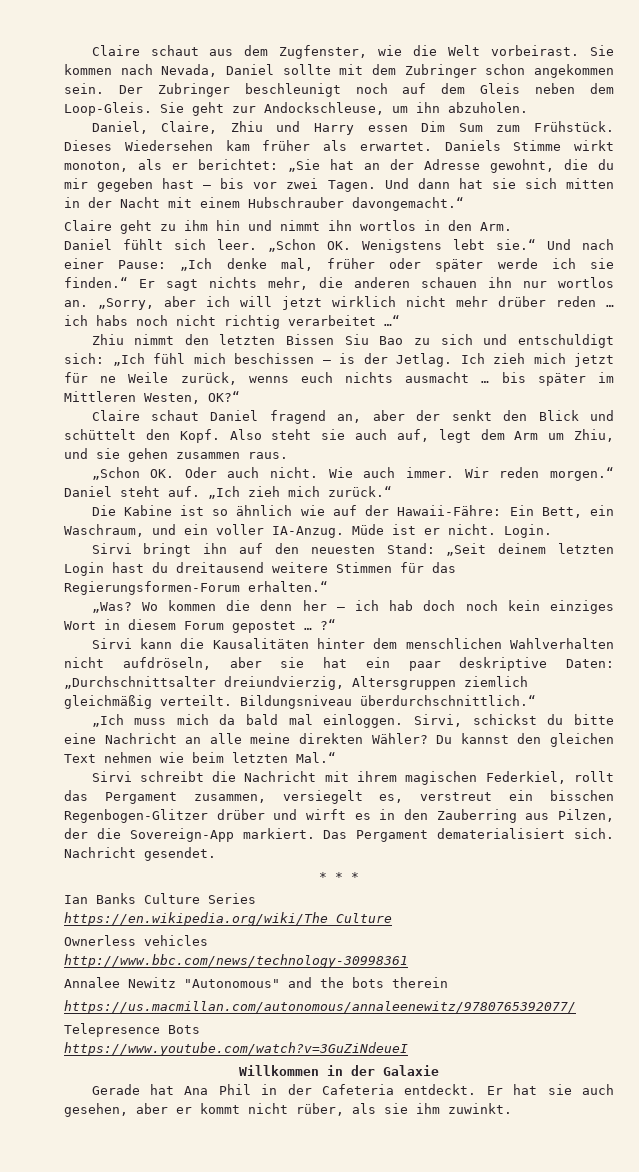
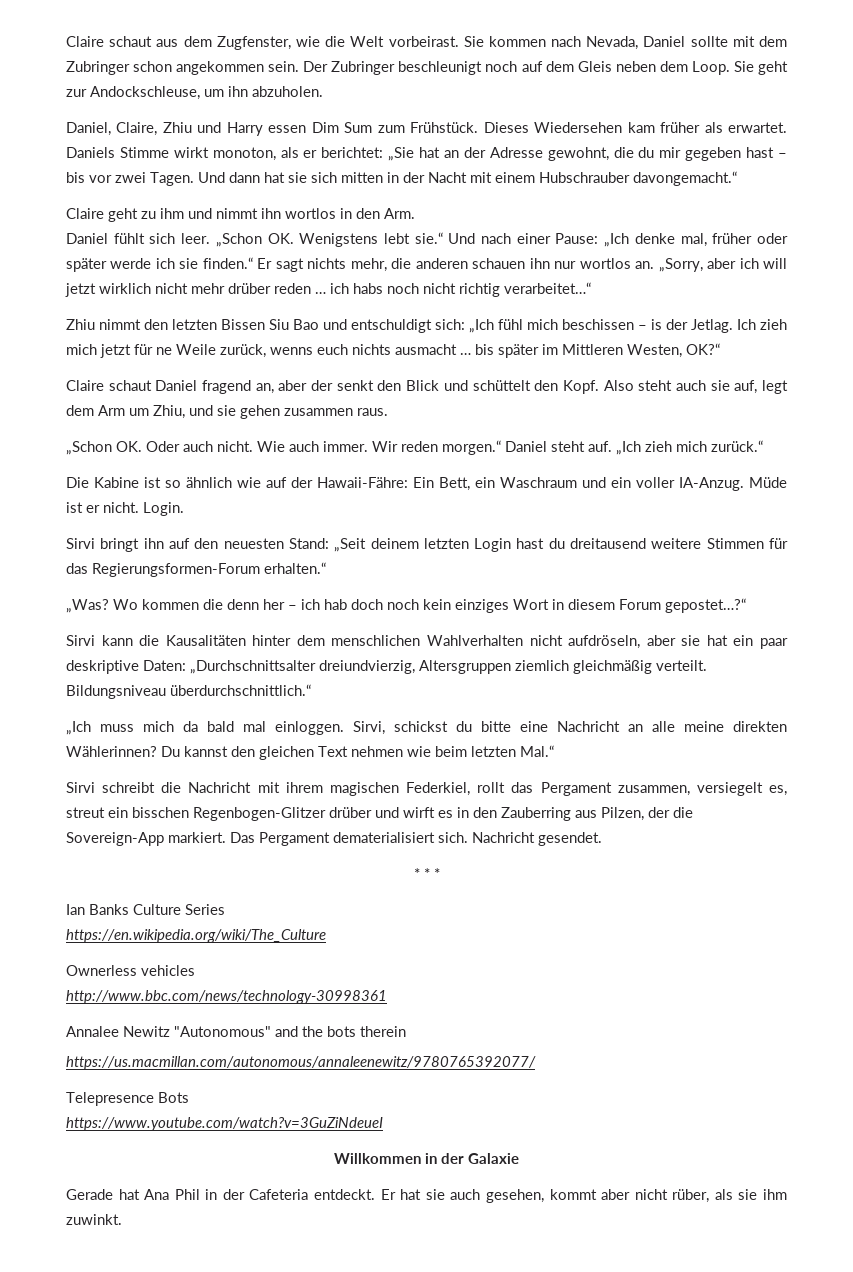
[64,102,152,116] Loop-Gleis. -> [691,61,730,75] Loop.
[216,220,240,231] hin -> (184, 213) none
[288,315,400,326] verarbeitet …“ -> [504,282,591,294] verarbeitet…“
[414,334,473,345] zu sich -> (319, 324) none
[321,429,387,440] sie auch -> [675,380,730,391] auch sie
[64,524,144,537] Waschraum, -> [500,477,577,488] Waschraum
[232,619,336,633] gepostet … ?“ -> [665,598,746,613] gepostet…?“
[371,733,428,744] Wähler? -> [66,746,157,757] Wählerinnen?
[420,792,493,801] verstreut -> [66,807,105,818] streut
[136,1103,240,1114] aber er kommt -> [549,1189,631,1200] kommt aber

